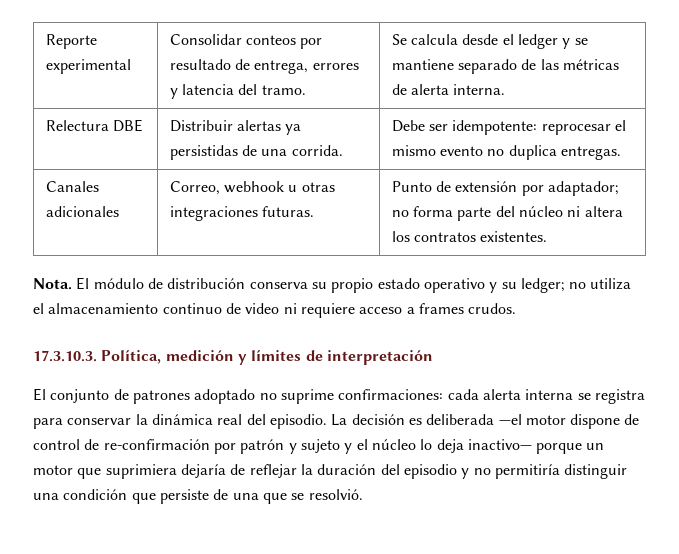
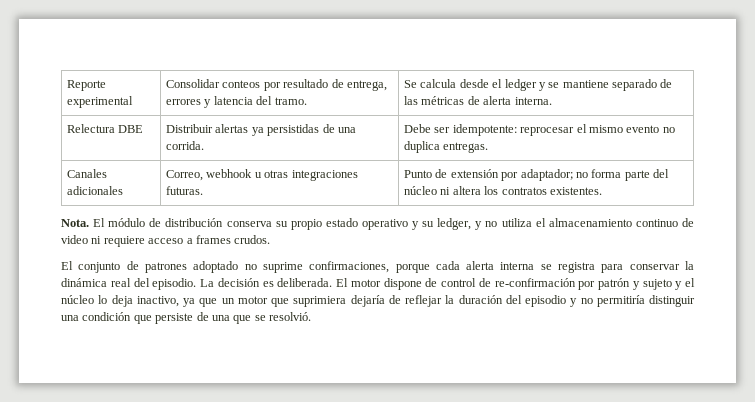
[520,278,565,293] ledger; -> [437,218,483,230] ledger, y
[33,350,433,365] // 17.3.10.3. Política, medición y límites de interpretación -> (271, 239) none
[338,389,444,400] confirmaciones: -> [309,261,430,273] confirmaciones, porque
[426,414,522,425] deliberada —el -> [277,278,348,287] deliberada. El
[467,439,583,454] inactivo— porque -> [136,296,218,307] inactivo, ya que

